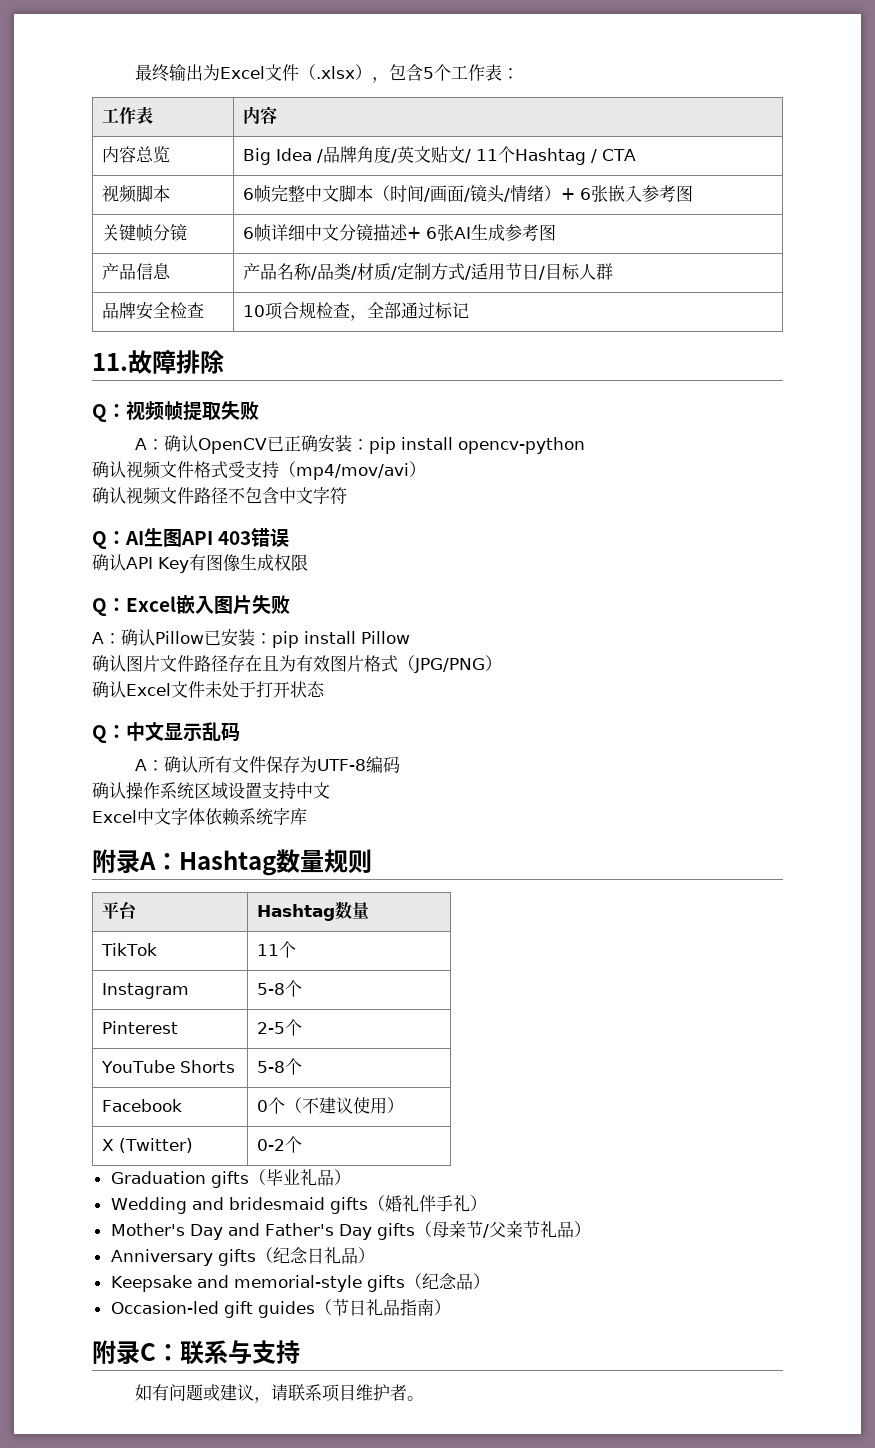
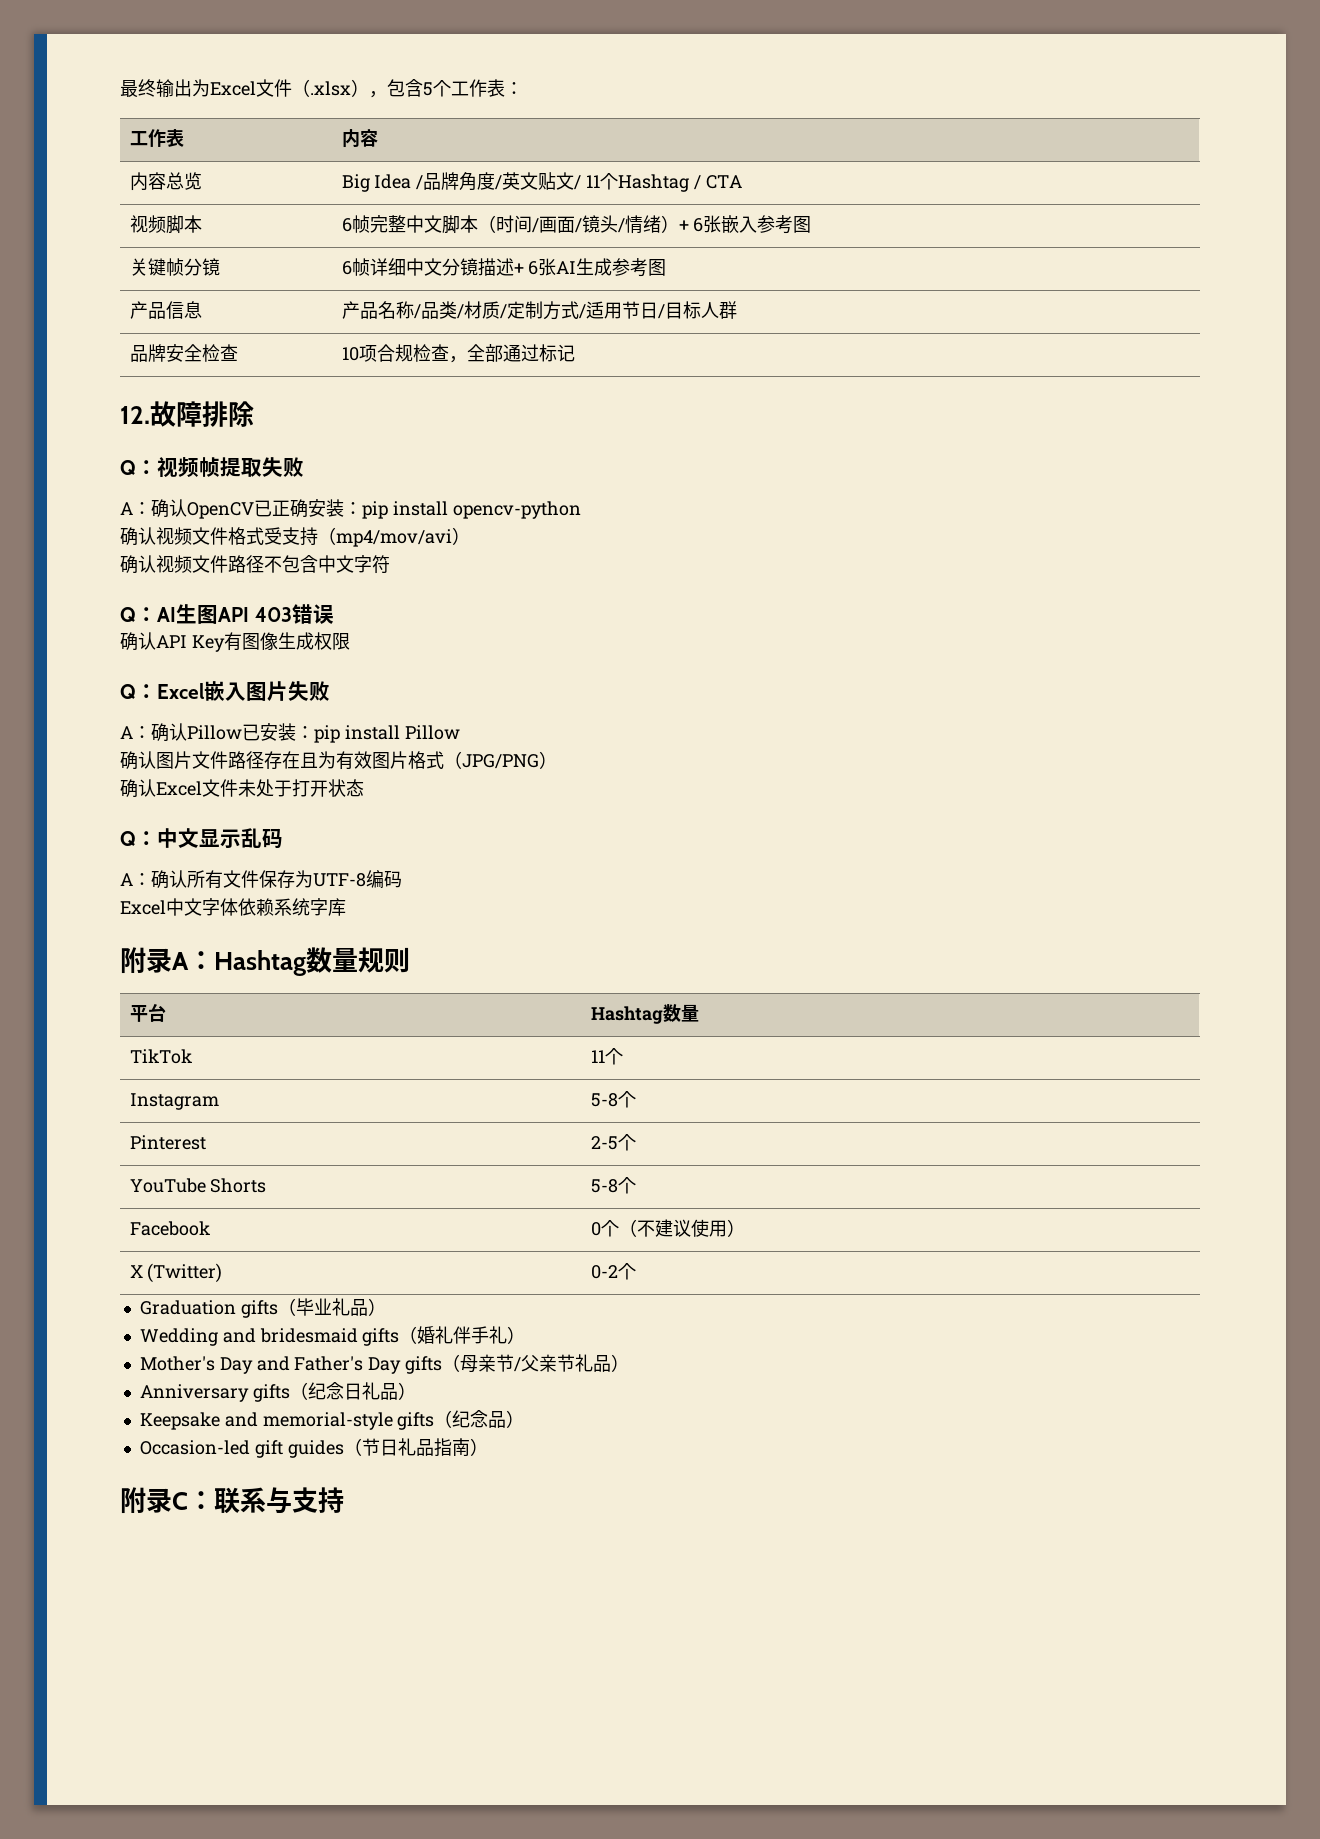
[92,353,128,371] 11. -> [120,406,150,424] 12.
[92,782,330,800] // 确认操作系统区域设置支持中文 -> (402, 879) none
[134,1384,424,1403] // 如有问题或建议，请联系项目维护者。 -> (344, 1500) none

